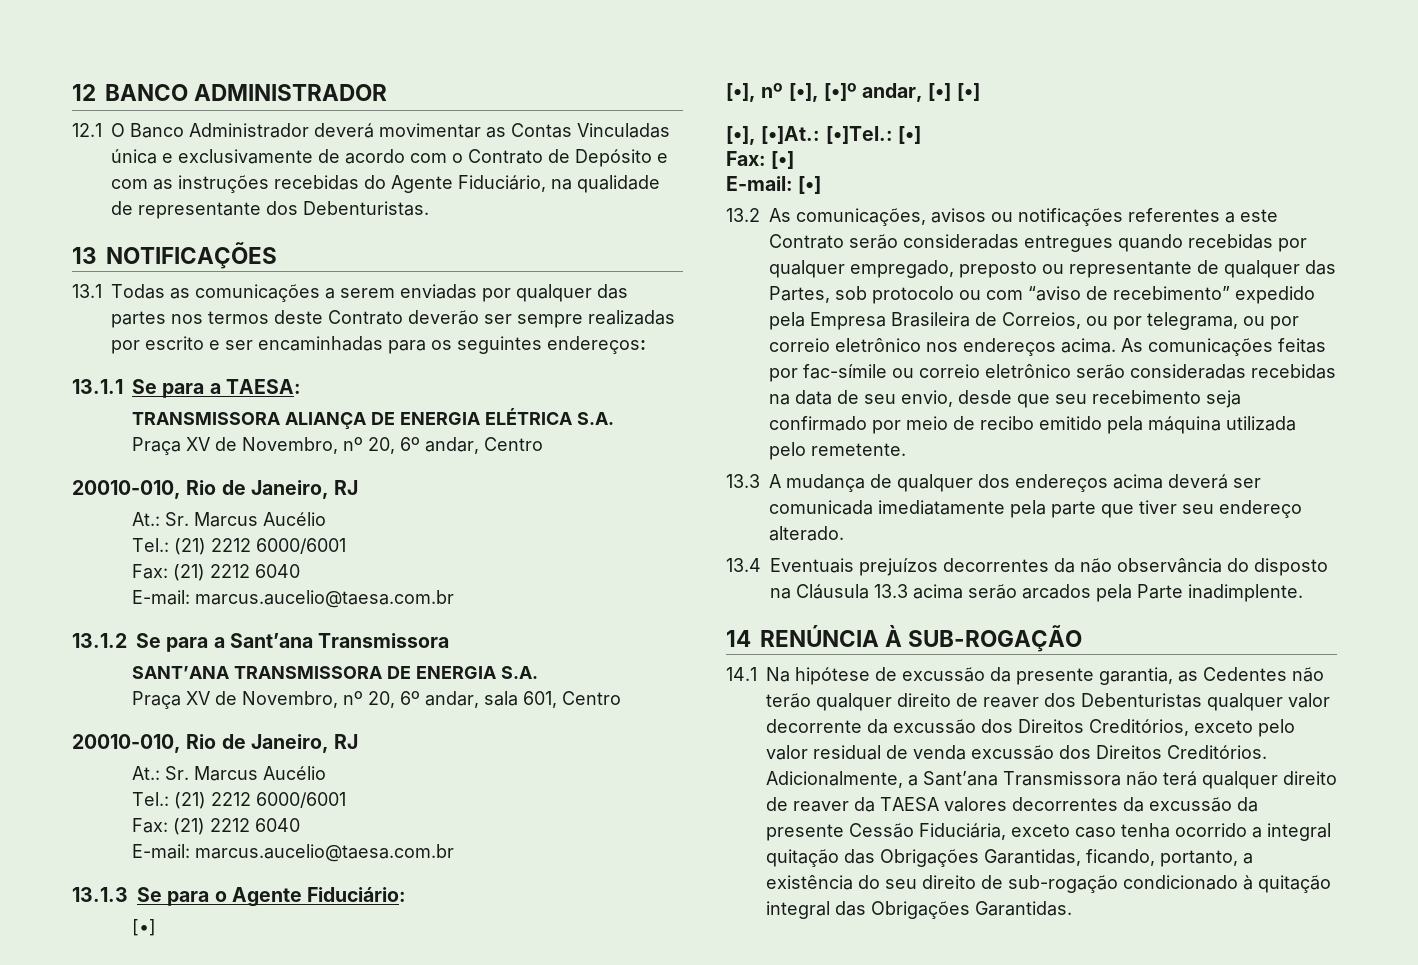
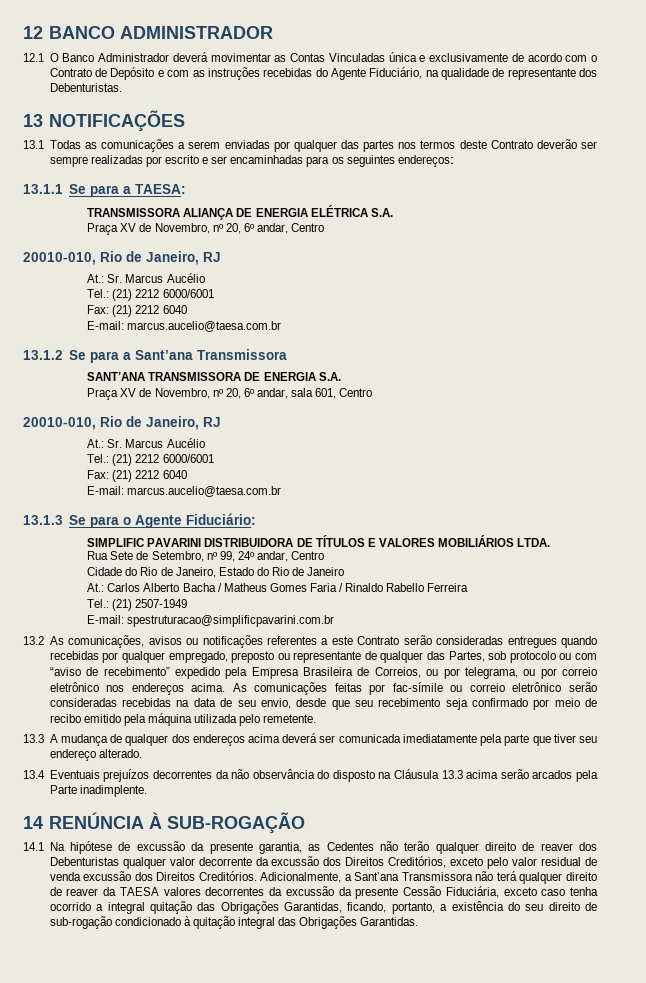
[131,919,156,936] [726,83,980,102] [726,126,921,145] [726,151,795,169] [726,176,822,194] [•] // [•], nº [•], [•]º andar, [•] [•] // [•], [•]At.: [•]Tel.: [•] // Fax: [•] // E-mail: [•] -> [87,535,551,547] [87,551,325,562] [87,567,345,578] [87,583,469,592] [87,599,188,611] [87,615,335,627] SIMPLIFIC PAVARINI DISTRIBUIDORA DE TÍTULOS E VALORES MOBILIÁRIOS LTDA. // Rua Sete de Setembro, nº 99, 24º andar, Centro // Cidade do Rio de Janeiro, Estado do Rio de Janeiro // At.: Carlos Alberto Bacha / Matheus Gomes Faria / Rinaldo Rabello Ferreira // Tel.: (21) 2507-1949 // E-mail: spestruturacao@simplificpavarini.com.br

